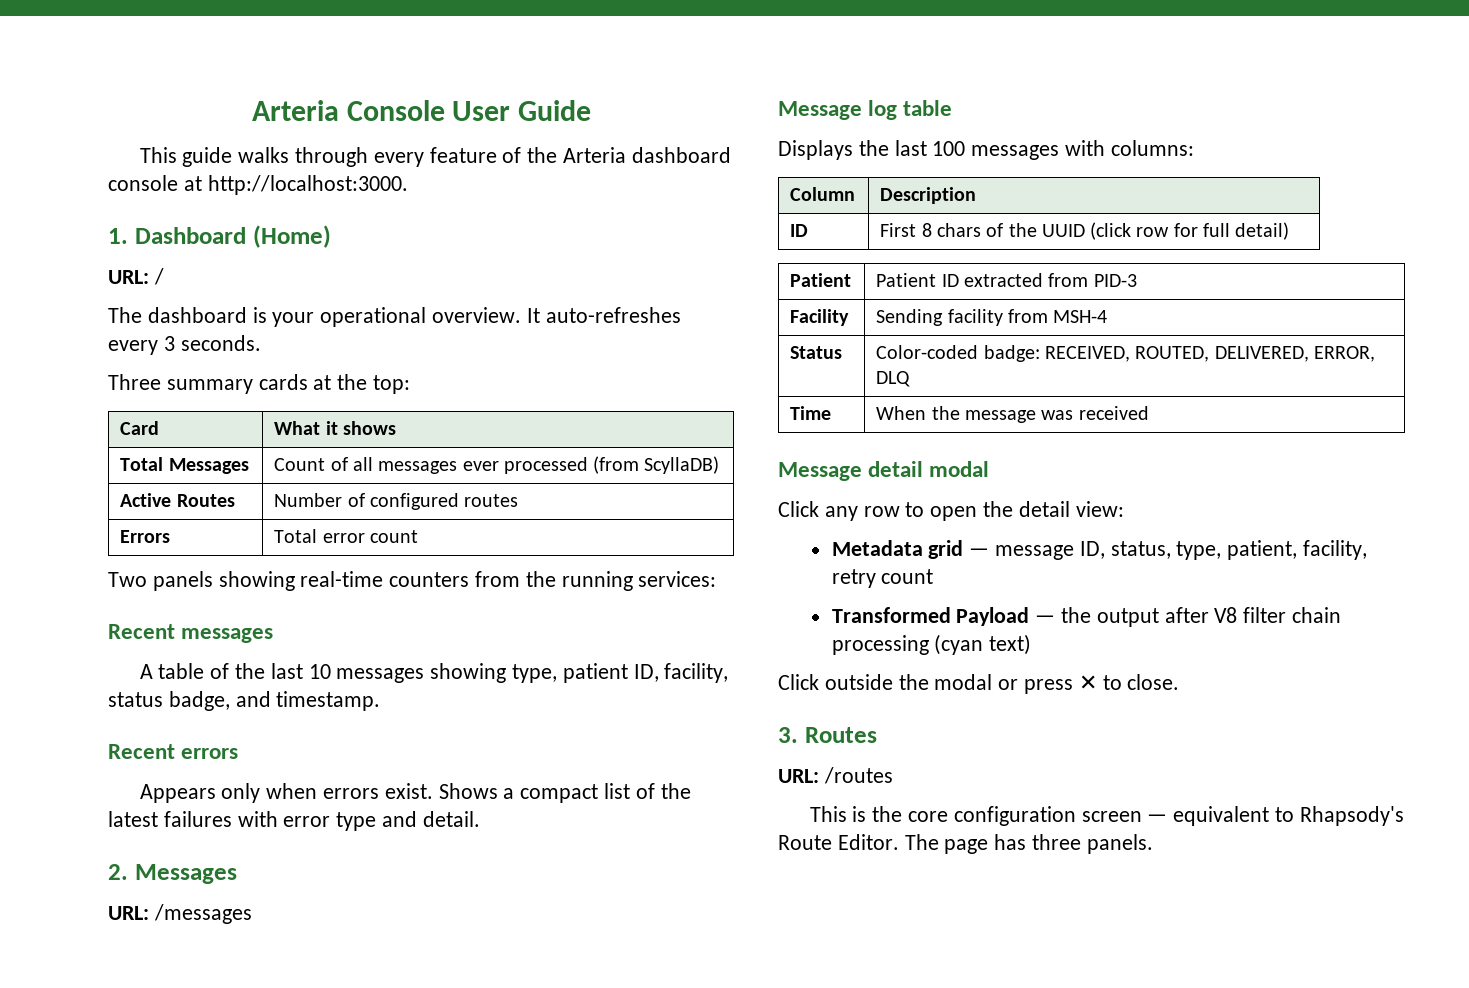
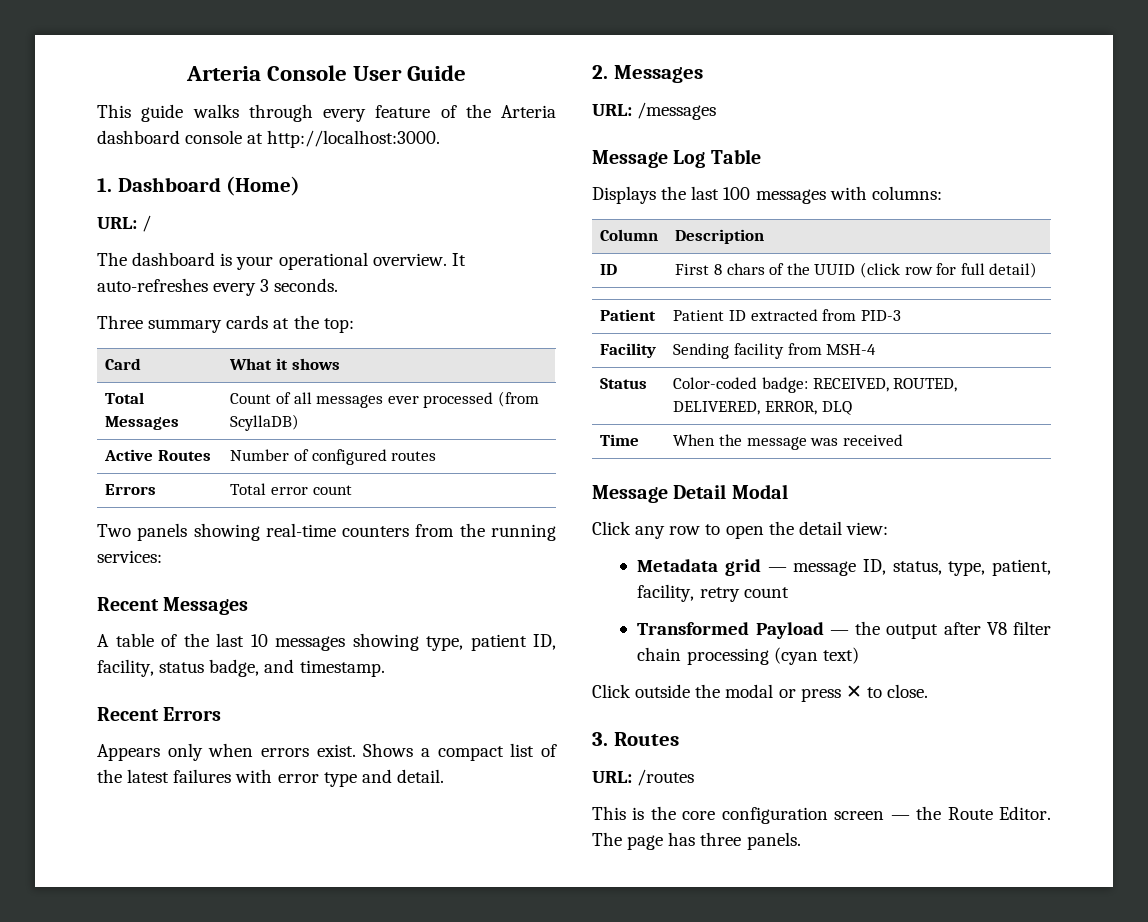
[181,628,274,643] messages -> [163,597,249,615] Messages
[181,748,239,759] errors -> [163,707,222,721] Errors
[868,100,953,120] log table -> [673,149,761,168] Log Table
[868,461,990,477] detail modal -> [673,484,788,499] Detail Modal
[1173,806,1404,826] equivalent to Rhapsody's -> [916,806,942,820] the

